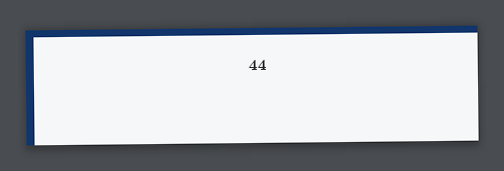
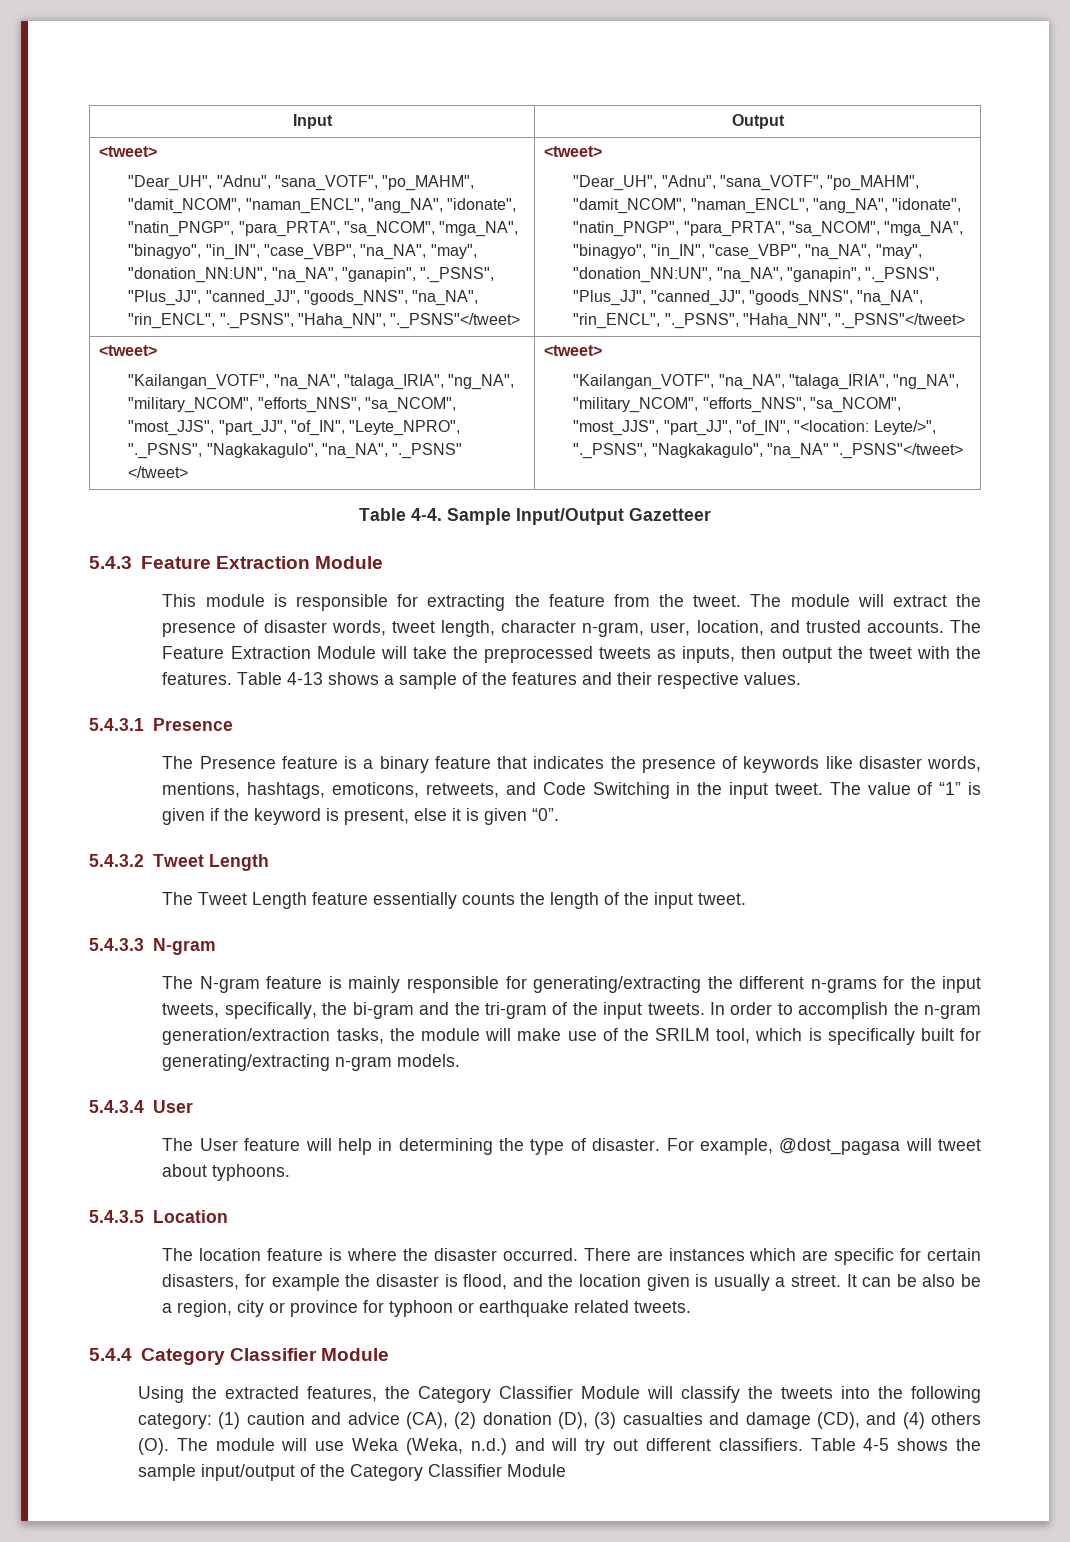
[248,59,267,72] 44 -> [292,114,333,129] [731,114,785,129] [98,146,157,157] [128,175,475,191] [128,198,517,214] [128,221,519,237] [128,244,477,260] [128,267,495,283] [128,290,479,306] [128,313,521,329] [543,146,602,157] [573,175,920,191] [573,198,962,214] [573,221,964,237] [573,244,922,260] [573,267,940,283] [573,290,924,306] [573,313,966,329] [98,345,157,356] [128,374,515,390] [128,397,456,413] [128,420,461,436] [128,443,463,459] [128,466,189,478] [543,345,602,356] [573,374,960,390] [573,397,901,413] [573,420,936,436] [573,443,964,459] [359,508,711,525] [89,556,384,569] [162,594,981,611] [162,620,981,637] [162,646,981,663] [162,672,802,689] [89,718,233,731] [162,756,982,773] [162,782,982,799] [162,808,560,825] [89,854,269,871] [162,892,747,909] [89,938,216,955] [162,976,982,993] [162,1002,981,1019] [162,1028,981,1045] [162,1054,461,1071] [89,1100,193,1113] [162,1138,982,1155] [162,1164,291,1181] [89,1210,228,1223] [162,1248,981,1265] [162,1274,982,1291] [162,1300,692,1317] [89,1348,390,1365] [137,1386,981,1403] [137,1412,982,1429] [137,1438,982,1455] [137,1464,566,1481] Input | Output // <tweet> // "Dear_UH", "Adnu", "sana_VOTF", "po_MAHM", "damit_NCOM", "naman_ENCL", "ang_NA", "idonate", "natin_PNGP", "para_PRTA", "sa_NCOM", "mga_NA", "binagyo", "in_IN", "case_VBP", "na_NA", "may", "donation_NN:UN", "na_NA", "ganapin", "._PSNS", "Plus_JJ", "canned_JJ", "goods_NNS", "na_NA", "rin_ENCL", "._PSNS", "Haha_NN", "._PSNS"</tweet> | <tweet> // "Dear_UH", "Adnu", "sana_VOTF", "po_MAHM", "damit_NCOM", "naman_ENCL", "ang_NA", "idonate", "natin_PNGP", "para_PRTA", "sa_NCOM", "mga_NA", "binagyo", "in_IN", "case_VBP", "na_NA", "may", "donation_NN:UN", "na_NA", "ganapin", "._PSNS", "Plus_JJ", "canned_JJ", "goods_NNS", "na_NA", "rin_ENCL", "._PSNS", "Haha_NN", "._PSNS"</tweet> // <tweet> // "Kailangan_VOTF", "na_NA", "talaga_IRIA", "ng_NA", "military_NCOM", "efforts_NNS", "sa_NCOM", "most_JJS", "part_JJ", "of_IN", "Leyte_NPRO", "._PSNS", "Nagkakagulo", "na_NA", "._PSNS" </tweet> | <tweet> // "Kailangan_VOTF", "na_NA", "talaga_IRIA", "ng_NA", "military_NCOM", "efforts_NNS", "sa_NCOM", "most_JJS", "part_JJ", "of_IN", "<location: Leyte/>", "._PSNS", "Nagkakagulo", "na_NA" "._PSNS"</tweet> // Table 4-4. Sample Input/Output Gazetteer // 5.4.3 Feature Extraction Module // This module is responsible for extracting the feature from the tweet. The module will extract the presence of disaster words, tweet length, character n-gram, user, location, and trusted accounts. The Feature Extraction Module will take the preprocessed tweets as inputs, then output the tweet with the features. Table 4-13 shows a sample of the features and their respective values. // 5.4.3.1 Presence // The Presence feature is a binary feature that indicates the presence of keywords like disaster words, mentions, hashtags, emoticons, retweets, and Code Switching in the input tweet. The value of “1” is given if the keyword is present, else it is given “0”. // 5.4.3.2 Tweet Length // The Tweet Length feature essentially counts the length of the input tweet. // 5.4.3.3 N-gram // The N-gram feature is mainly responsible for generating/extracting the different n-grams for the input tweets, specifically, the bi-gram and the tri-gram of the input tweets. In order to accomplish the n-gram generation/extraction tasks, the module will make use of the SRILM tool, which is specifically built for generating/extracting n-gram models. // 5.4.3.4 User // The User feature will help in determining the type of disaster. For example, @dost_pagasa will tweet about typhoons. // 5.4.3.5 Location // The location feature is where the disaster occurred. There are instances which are specific for certain disasters, for example the disaster is flood, and the location given is usually a street. It can be also be a region, city or province for typhoon or earthquake related tweets. // 5.4.4 Category Classifier Module // Using the extracted features, the Category Classifier Module will classify the tweets into the following category: (1) caution and advice (CA), (2) donation (D), (3) casualties and damage (CD), and (4) others (O). The module will use Weka (Weka, n.d.) and will try out different classifiers. Table 4-5 shows the sample input/output of the Category Classifier Module

